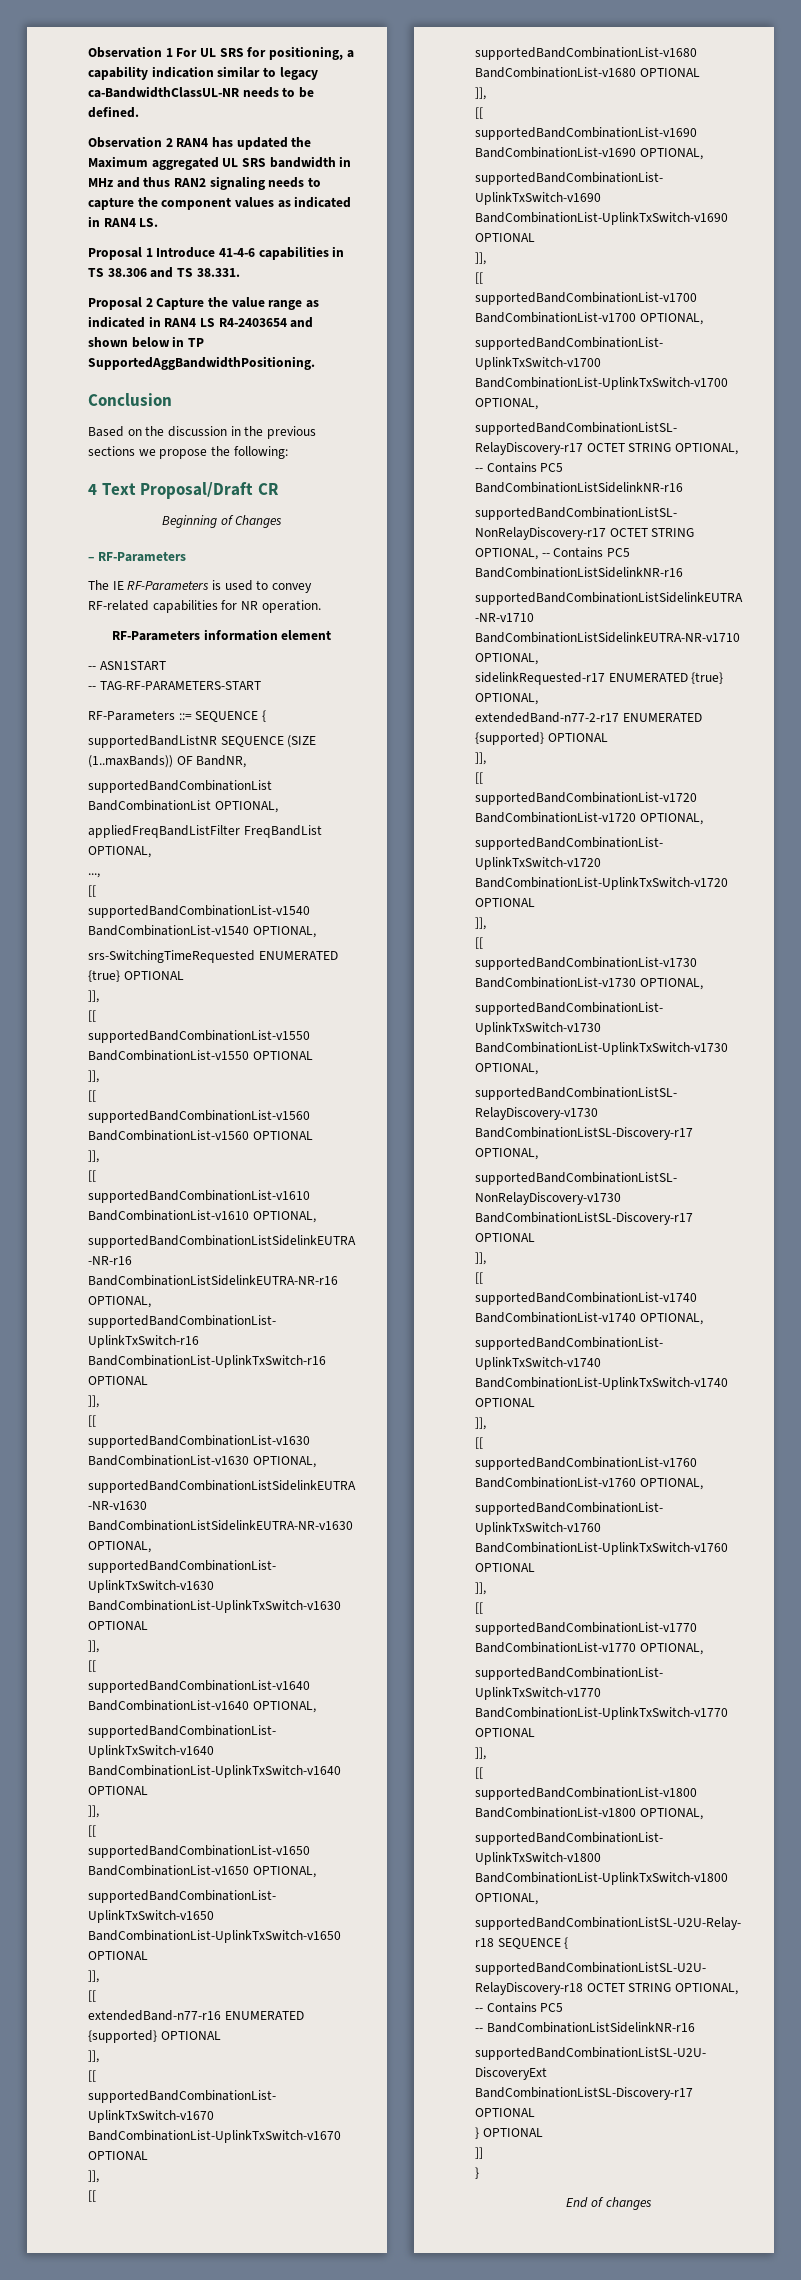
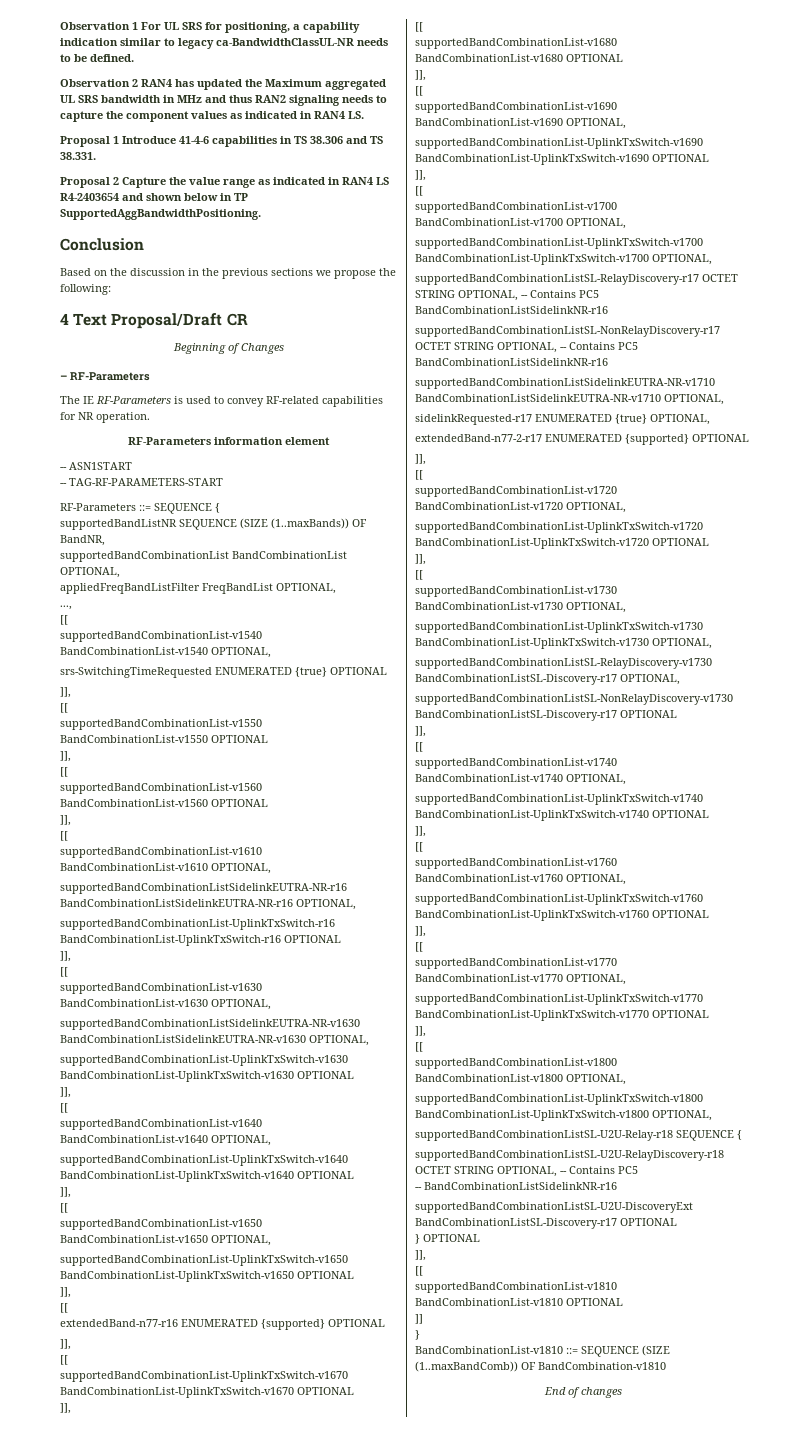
[475,2147,483,2159] [475,2167,479,2179] ]] // } -> [415,1250,426,1261] [415,1266,423,1276] [415,1282,617,1293] [415,1298,623,1306] [415,1314,423,1324] [415,1330,420,1340] [415,1345,670,1357] [415,1361,666,1372] ]], // [[ // supportedBandCombinationList-v1810 BandCombinationList-v1810 OPTIONAL // ]] // } // BandCombinationList-v1810 ::= SEQUENCE (SIZE (1..maxBandComb)) OF BandCombination-v1810

